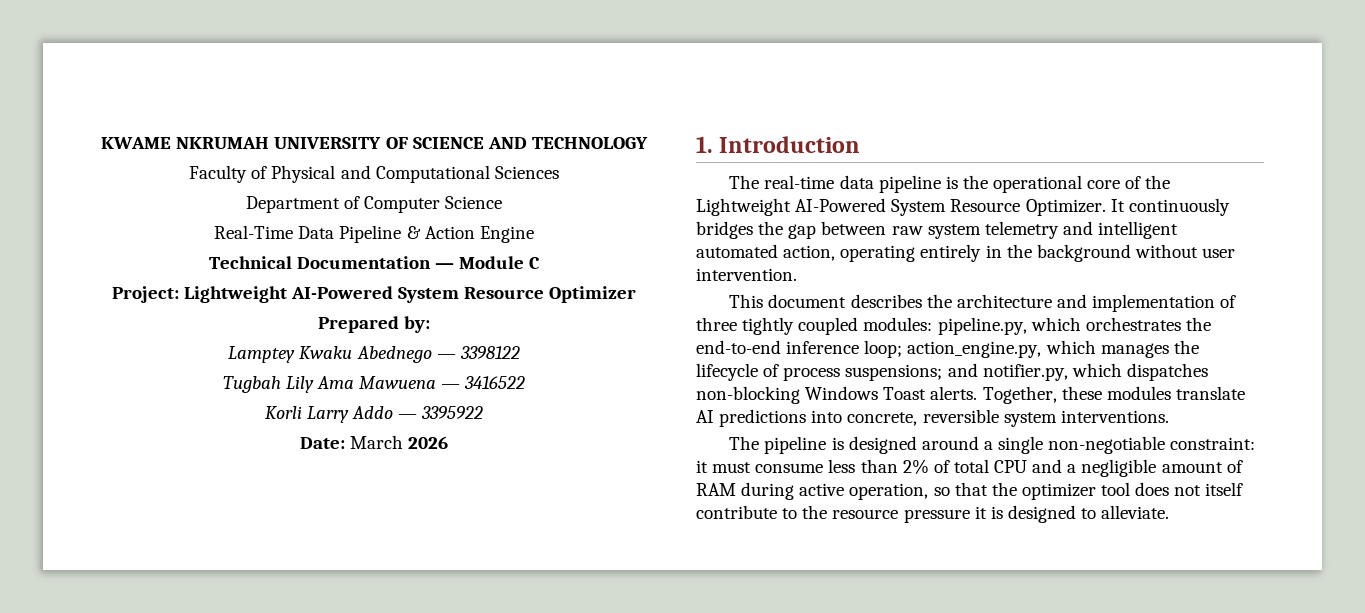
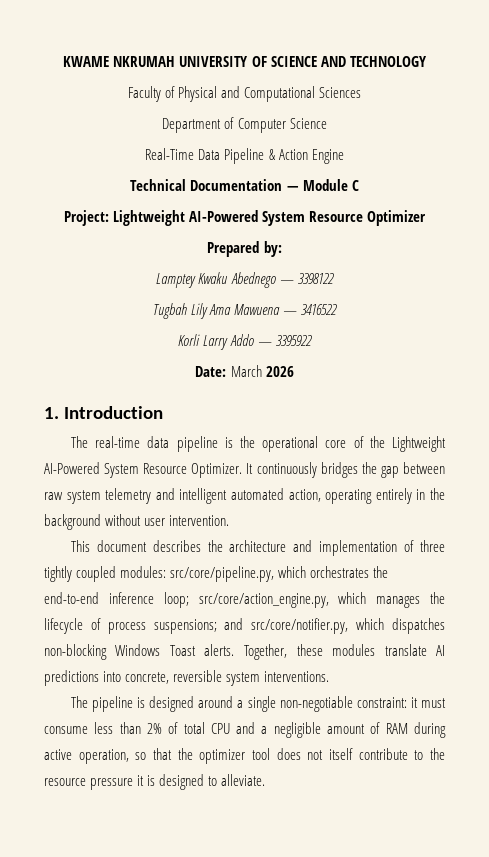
[937,317,1027,335] pipeline.py, -> [170,566,275,582] src/core/pipeline.py,
[907,341,1042,358] action_engine.py, -> [198,593,329,608] src/core/action_engine.py,
[982,364,1068,381] notifier.py, -> [251,618,349,634] src/core/notifier.py,

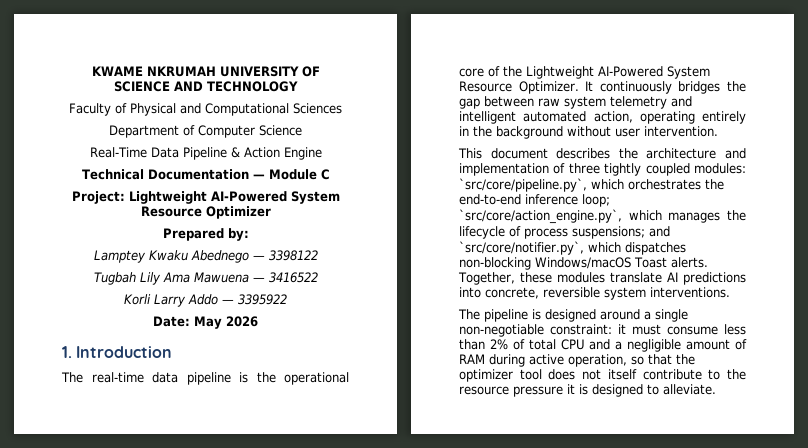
[230,365,262,377] March -> [194,316,222,329] May
[170,566,275,582] src/core/pipeline.py, -> [459,178,587,192] `src/core/pipeline.py`,
[198,593,329,608] src/core/action_engine.py, -> [459,209,622,224] `src/core/action_engine.py`,
[251,618,349,634] src/core/notifier.py, -> [459,241,584,255] `src/core/notifier.py`,
[115,644,161,656] Windows -> [535,257,631,269] Windows/macOS

